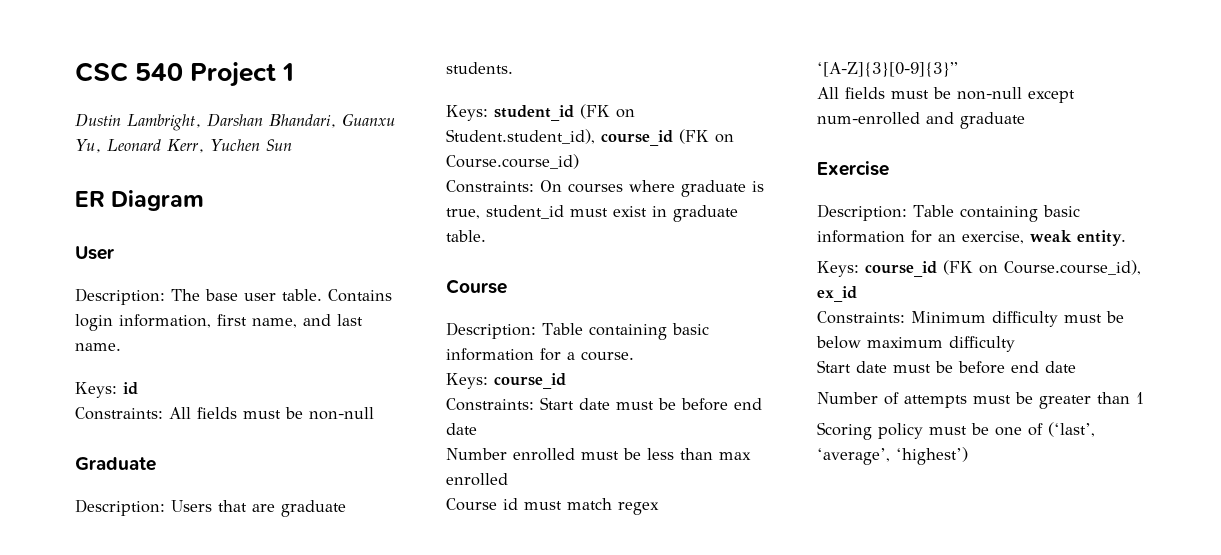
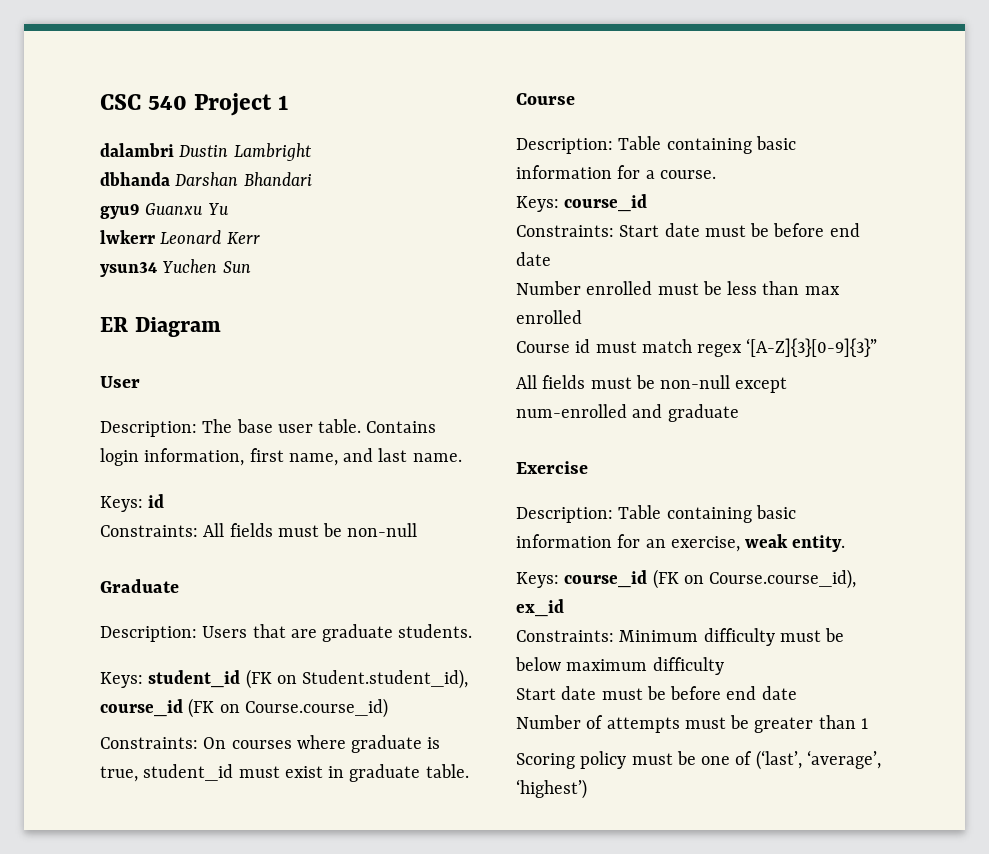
[75,113,395,131] [75,139,204,153] Dustin Lambright, Darshan Bhandari, Guanxu Yu, Leonard Kerr, -> [100,143,311,161] [100,172,312,186] [100,203,229,219] [100,230,260,244] [100,262,157,277] dalambri Dustin Lambright // dbhanda Darshan Bhandari // gyu9 Guanxu Yu // lwkerr Leonard Kerr // ysun34

